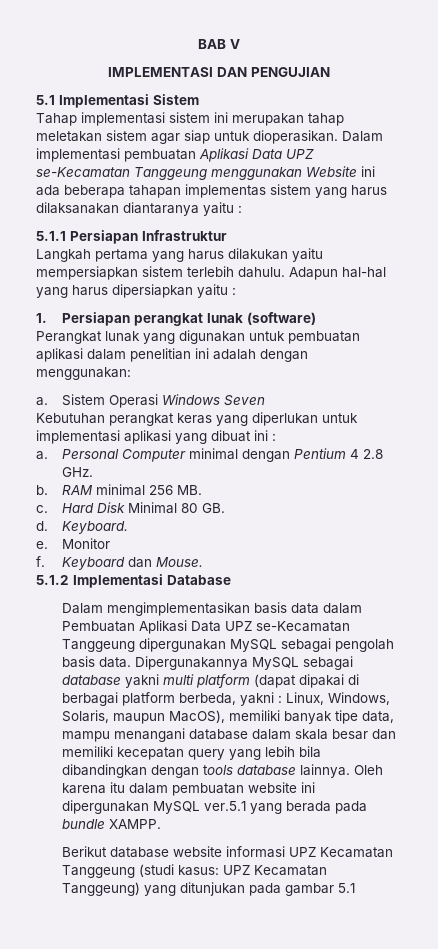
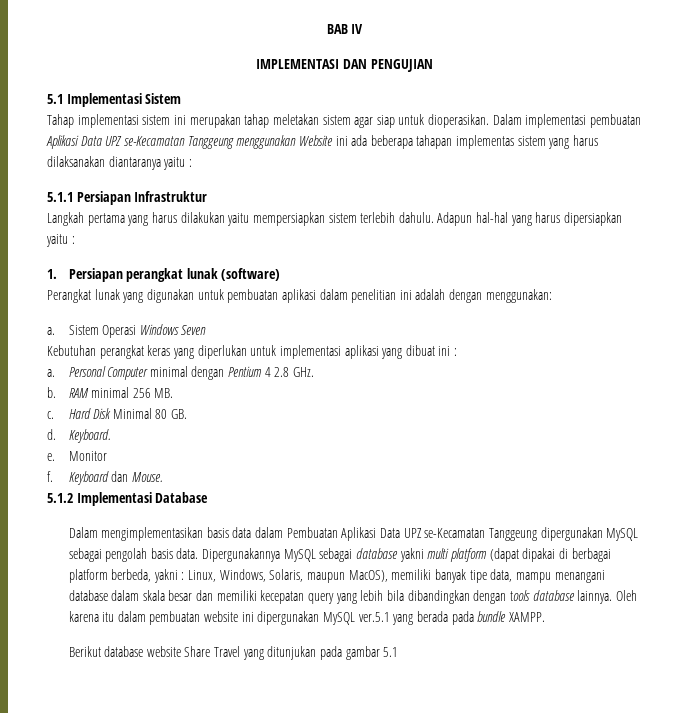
[230,39,240,49] V -> [351,24,364,34] IV
[225,846,393,858] [61,864,327,878] [61,882,140,896] informasi UPZ Kecamatan Tanggeung (studi kasus: UPZ Kecamatan Tanggeung) -> [184,646,241,657] Share Travel

